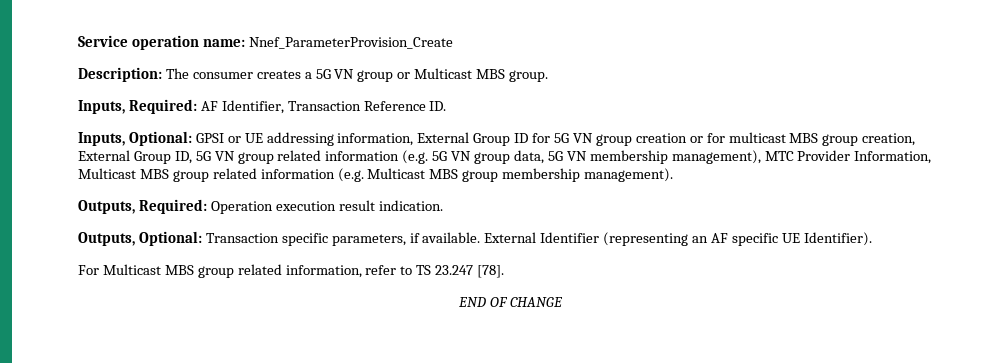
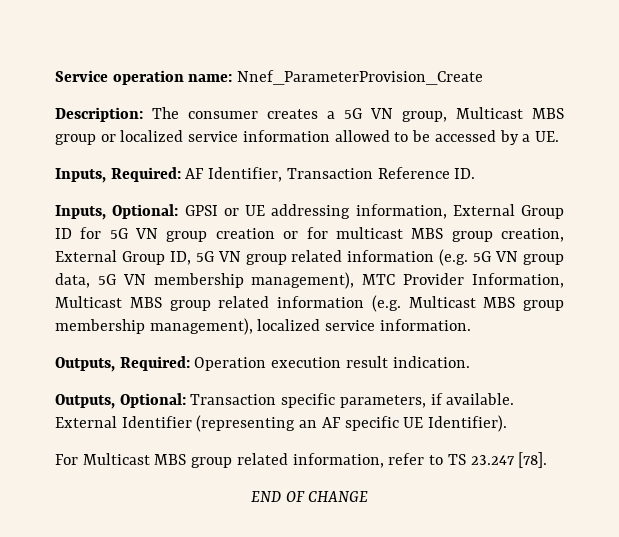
[357,68,549,82] group or Multicast MBS group. -> [402,107,564,122] [55,130,559,145] group, Multicast MBS group or localized service information allowed to be accessed by a UE.
[584,168,674,182] management). -> [149,318,471,335] management), localized service information.

